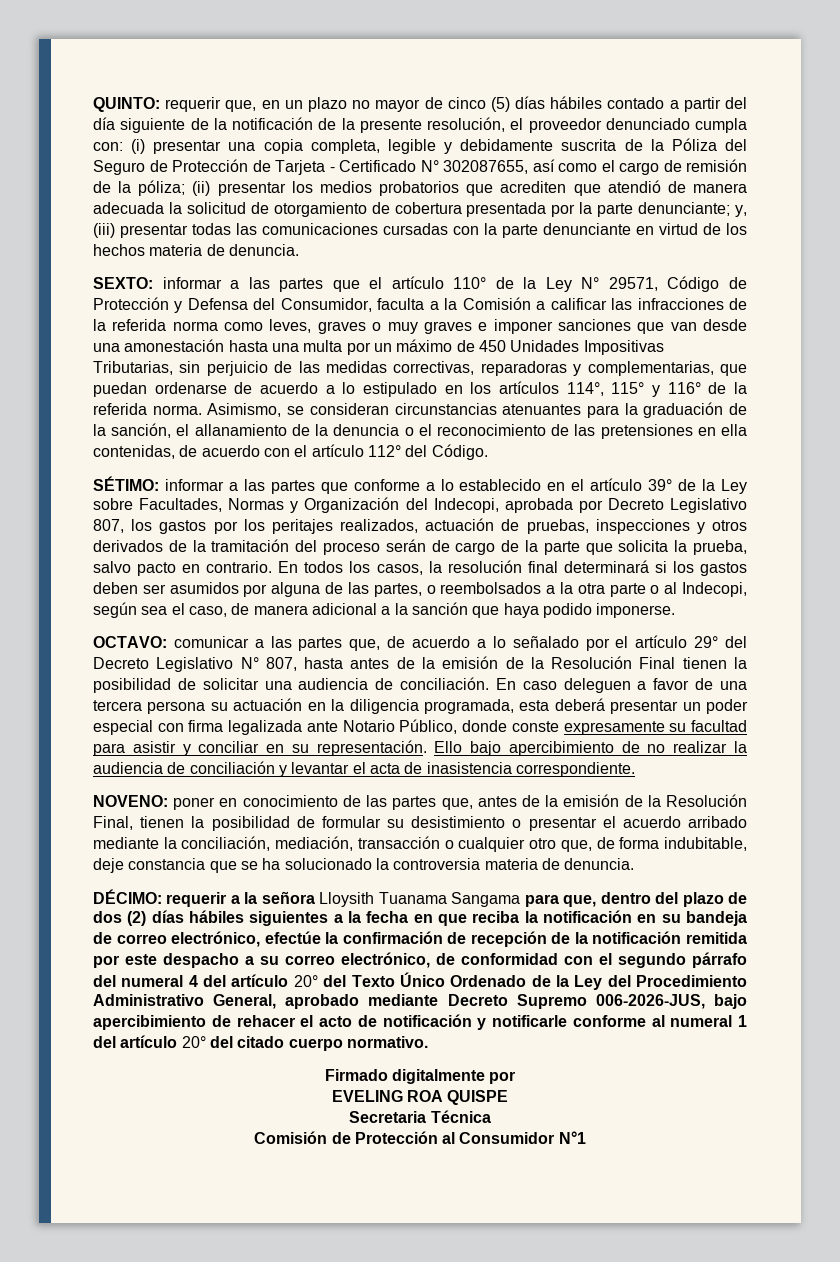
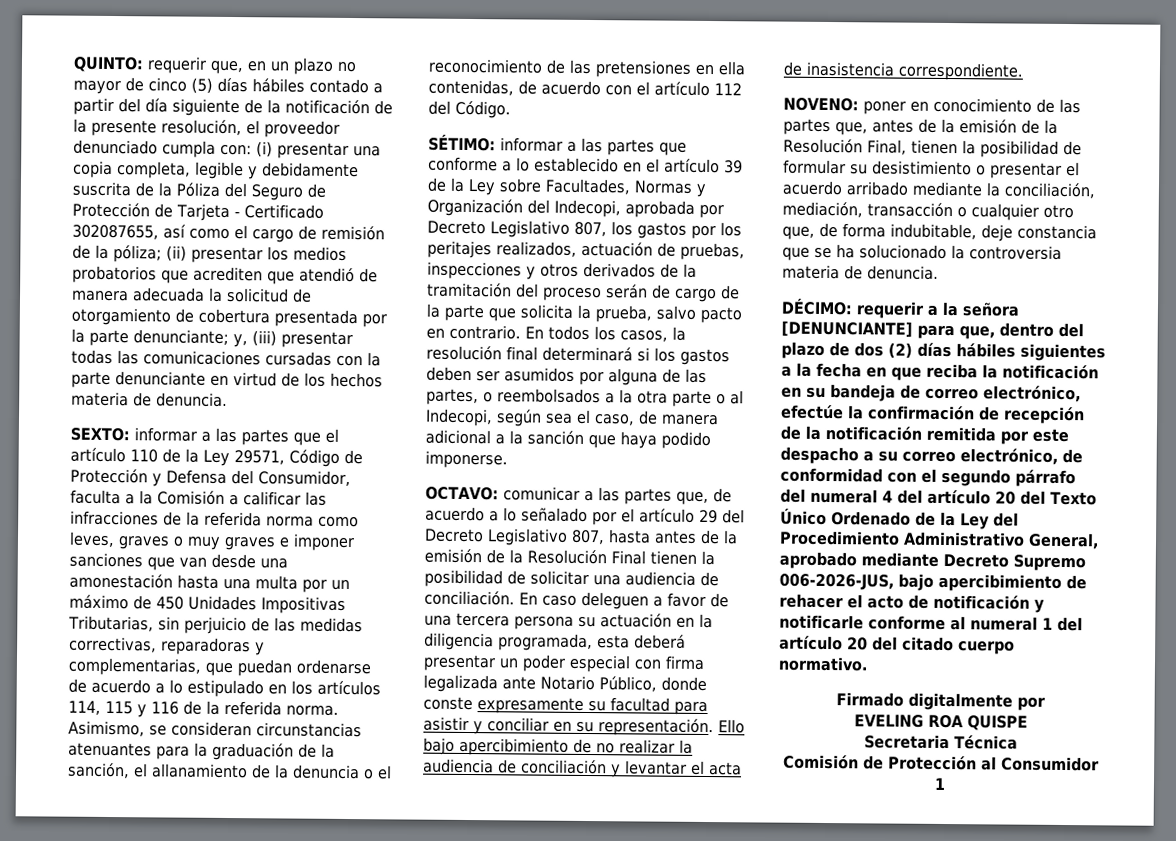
[420,160,439,172] N° -> (324, 211) none
[453,277,600,292] 110° de la Ley N° -> [130,448,230,466] 110 de la Ley
[566,382,701,397] 114°, 115° y 116° -> [68,700,179,718] 114, 115 y 116
[367,445,401,457] 112° -> [714,83,742,96] 112
[648,479,673,491] 39° -> [724,160,743,174] 39
[694,636,719,648] 29° -> [699,509,718,524] 29
[240,657,259,669] N° -> (568, 537) none
[319,892,521,907] Lloysith Tuanama Sangama -> [781,320,913,338] [DENUNCIANTE]
[293,975,318,987] 20° -> [995,491,1016,505] 20
[181,1036,206,1048] 20° -> [847,637,868,651] 20
[558,1131,586,1144] N°1 -> [934,777,946,791] 1

